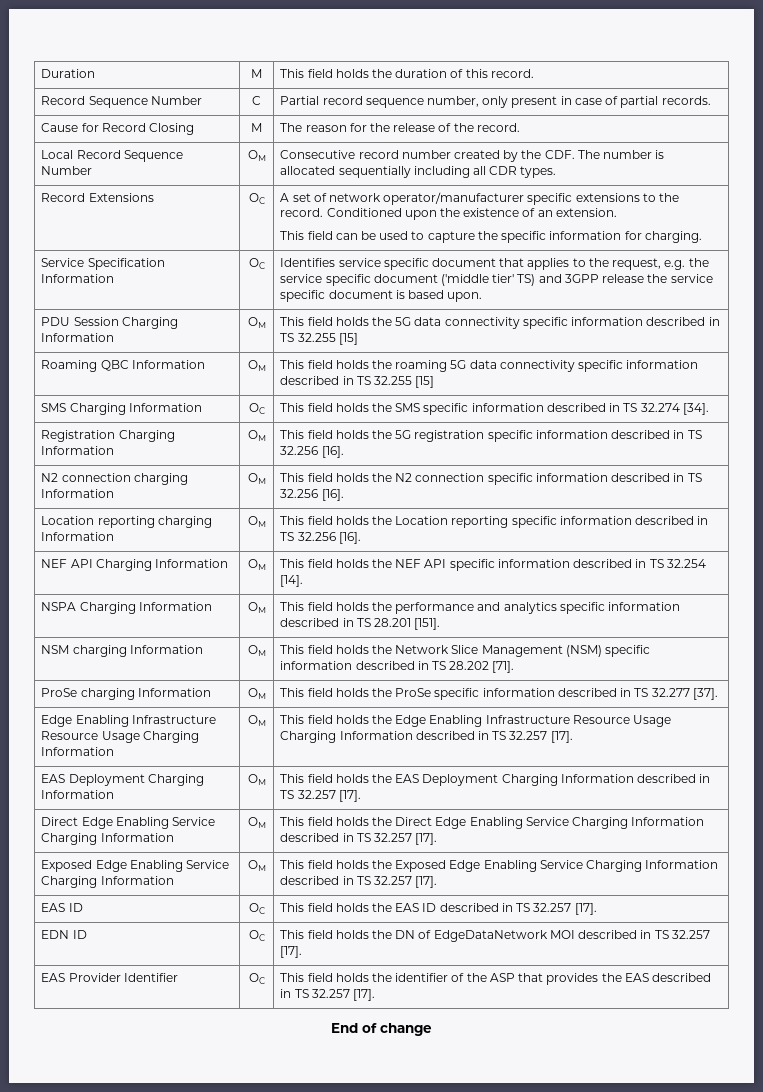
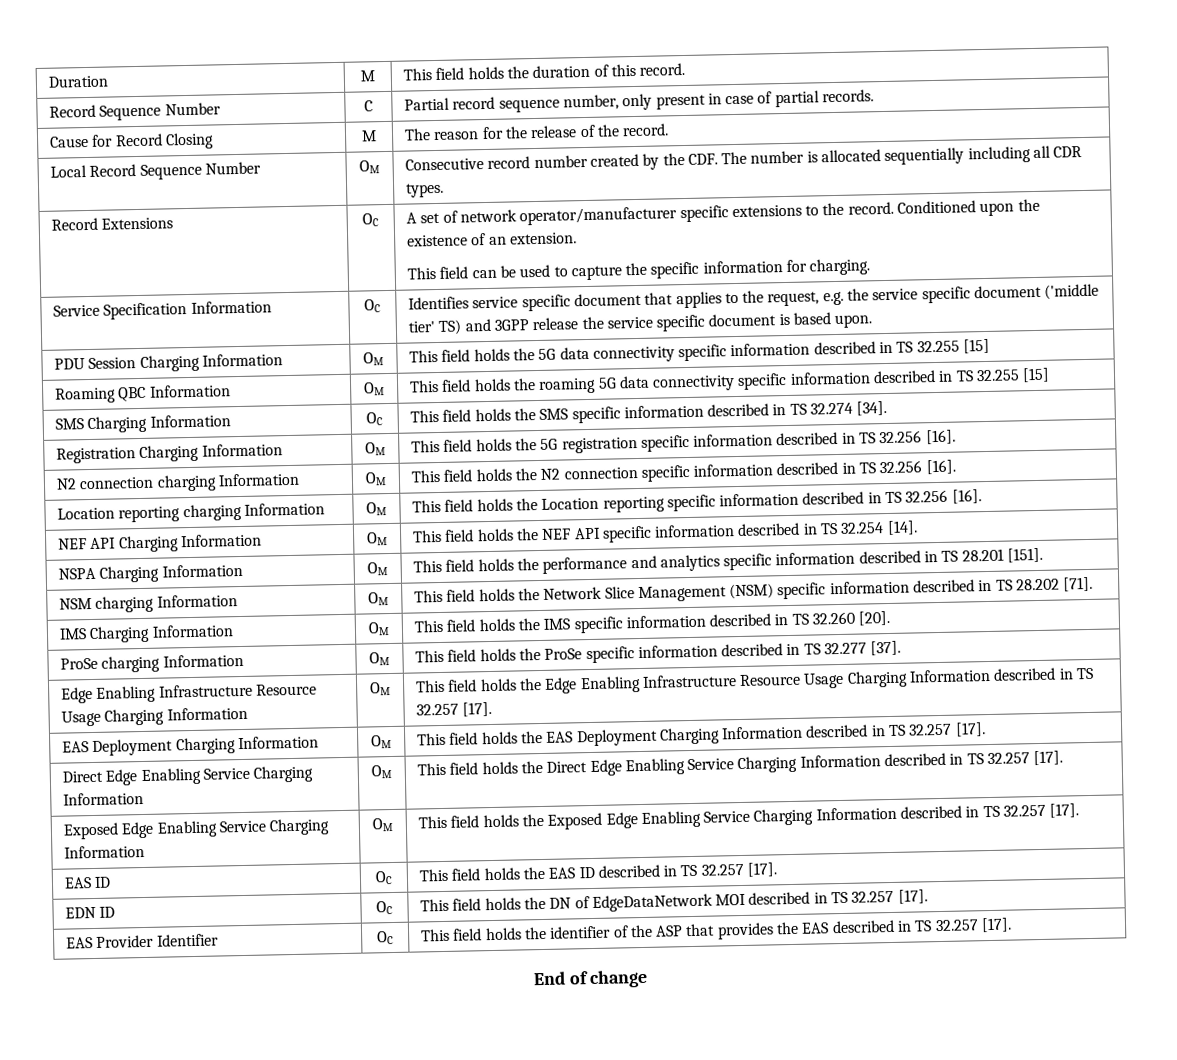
(515, 667) none -> [58,624,234,644] [368,622,390,636] [413,610,891,634] // IMS Charging Information | OM | This field holds the IMS specific information described in TS 32.260 [20].

